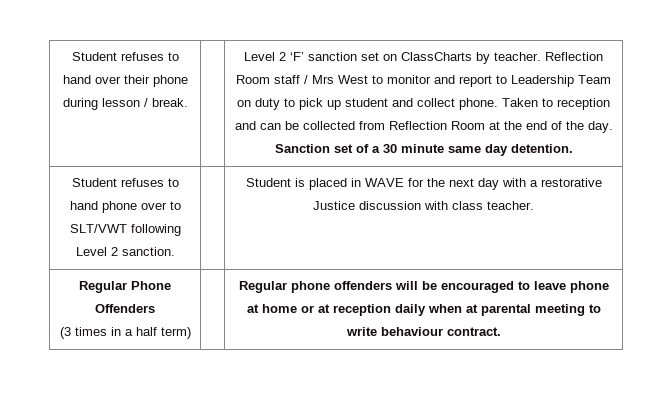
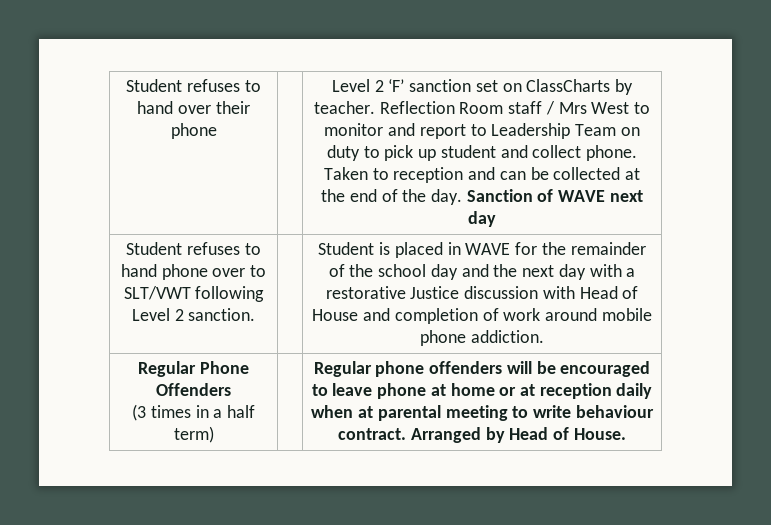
[62,98,188,110] during lesson / break. -> (217, 131) none
[358,121,485,130] from Reflection Room -> (621, 173) none
[333,144,573,156] set of a 30 minute same day detention. -> [537,189,643,202] [468,211,496,227] of WAVE next day
(445, 182) none -> [570,242,646,255] [328,264,518,280] remainder of the school day and the
[452,201,534,210] class teacher. -> [579,286,639,299] [312,308,652,324] [420,330,544,346] Head of House and completion of work around mobile phone addiction.
(501, 331) none -> [410,427,626,443] Arranged by Head of House.

